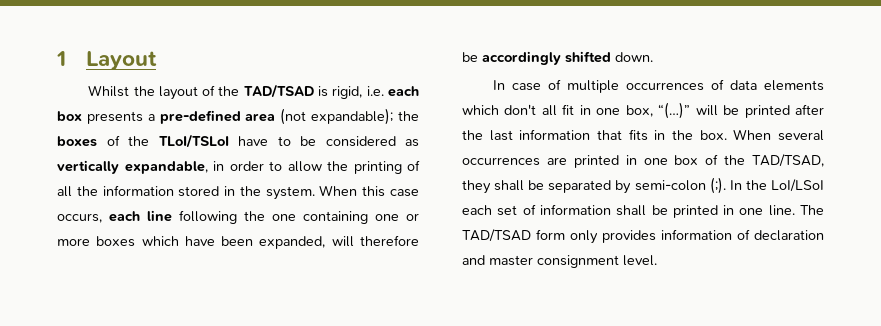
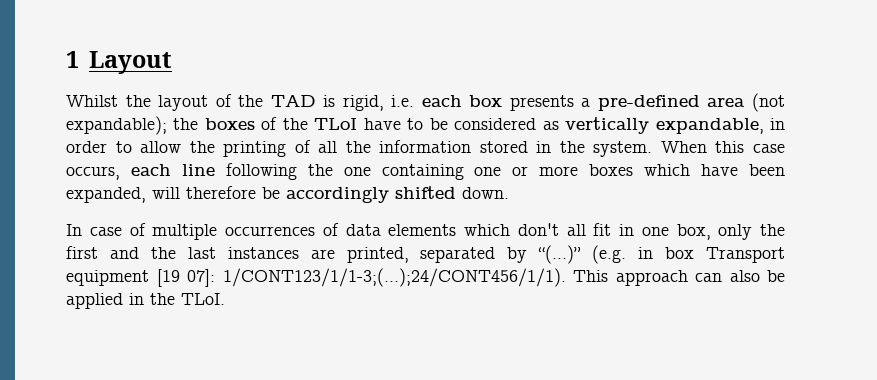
[243,84,314,98] TAD/TSAD -> [270,95,316,107] TAD
[158,134,229,148] TLoI/TSLoI -> [314,118,358,130] TLoI
[658,102,824,119] [462,129,824,141] [462,154,824,168] [462,177,824,194] [462,204,824,218] [462,229,824,244] [462,255,657,268] “(…)” will be printed after the last information that fits in the box. When several occurrences are printed in one box of the TAD/TSAD, they shall be separated by semi-colon (;). In the LoI/LSoI each set of information shall be printed in one line. The TAD/TSAD form only provides information of declaration and master consignment level. -> [718,224,785,240] [66,245,785,264] [66,268,785,287] [66,293,225,309] only the first and the last instances are printed, separated by “(…)” (e.g. in box Transport equipment [19 07]: 1/CONT123/1/1-3;(…);24/CONT456/1/1). This approach can also be applied in the TLoI.

